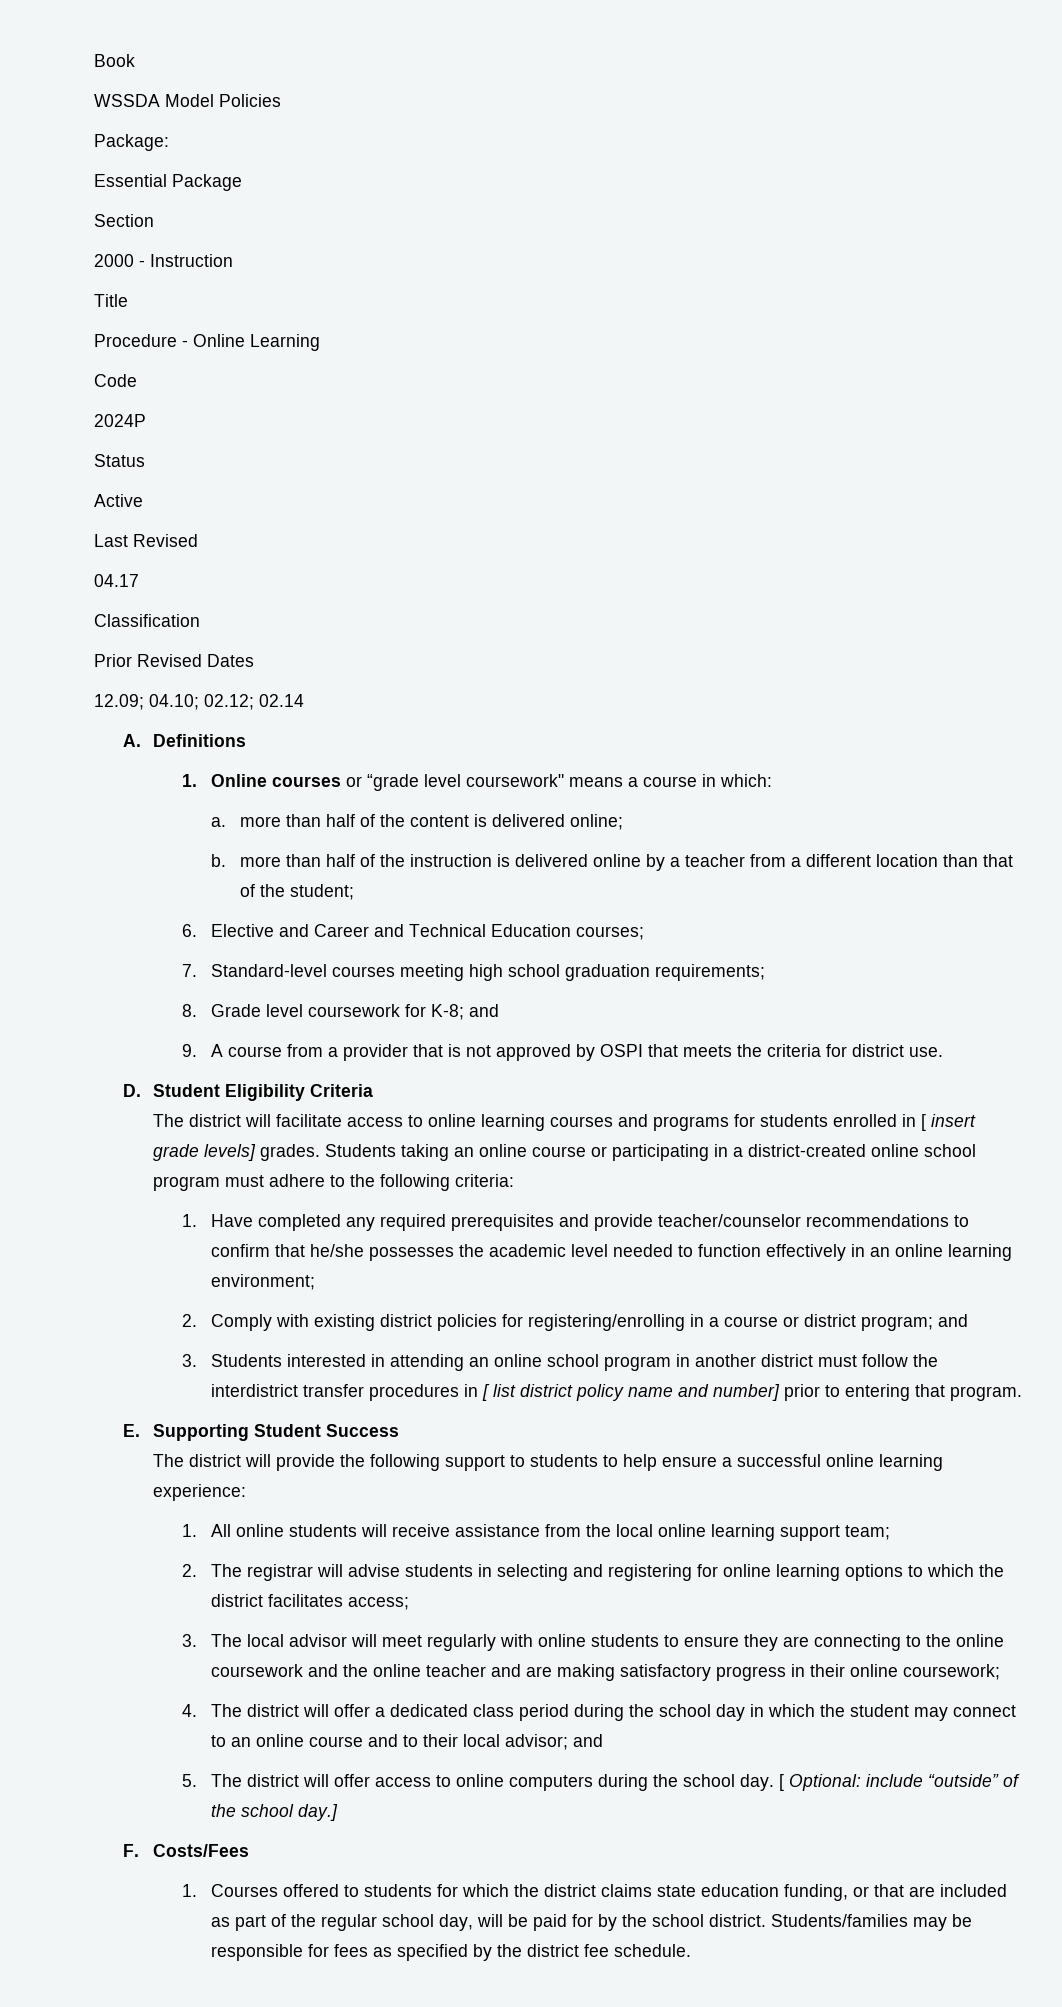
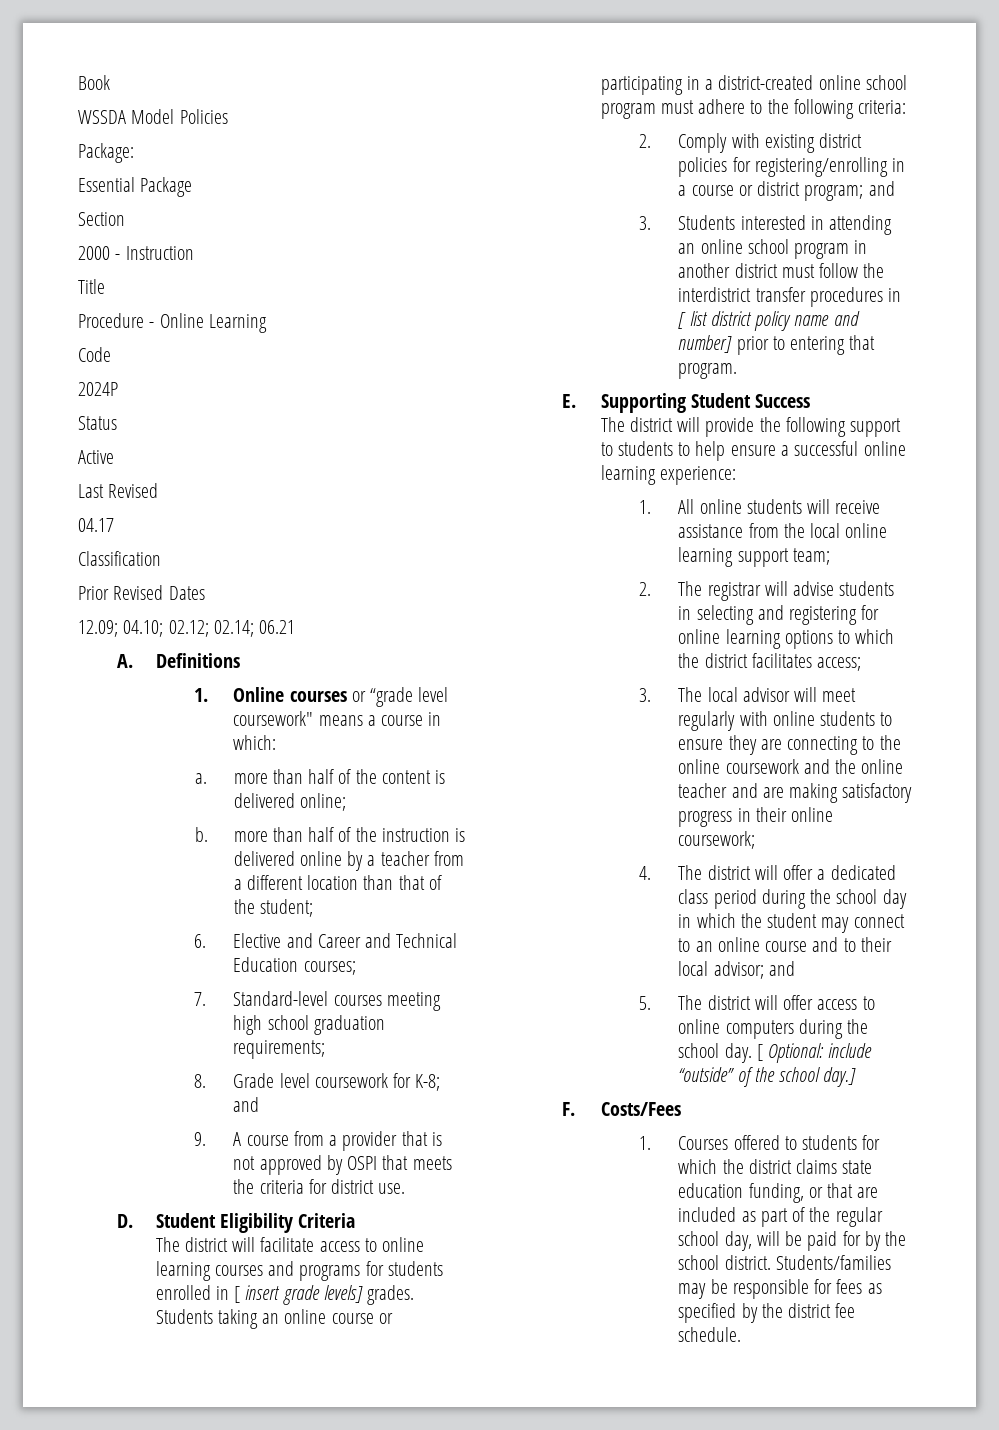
[259,694,304,707] 02.14 -> [213,620,296,637] 02.14; 06.21
[181,1214,970,1231] [211,1244,1013,1261] [211,1274,316,1290] // 1. Have completed any required prerequisites and provide teacher/counselor recommendations to confirm that he/she possesses the academic level needed to function effectively in an online learning environment; -> (907, 107) none

